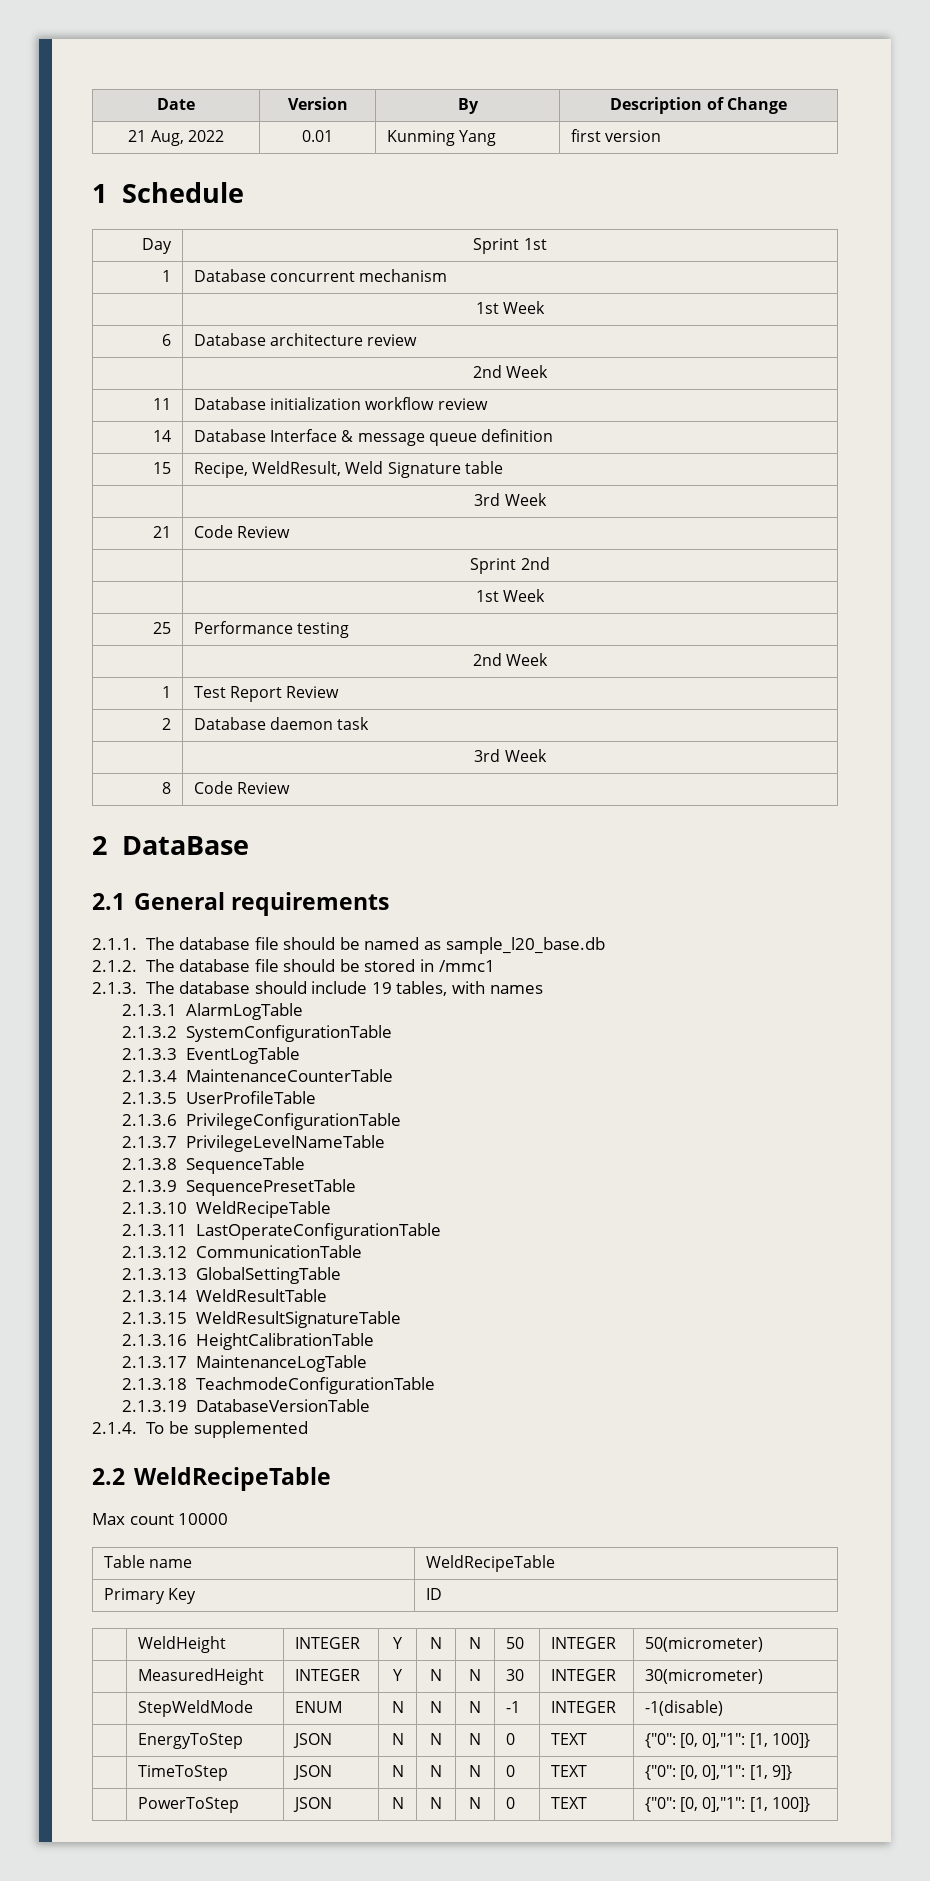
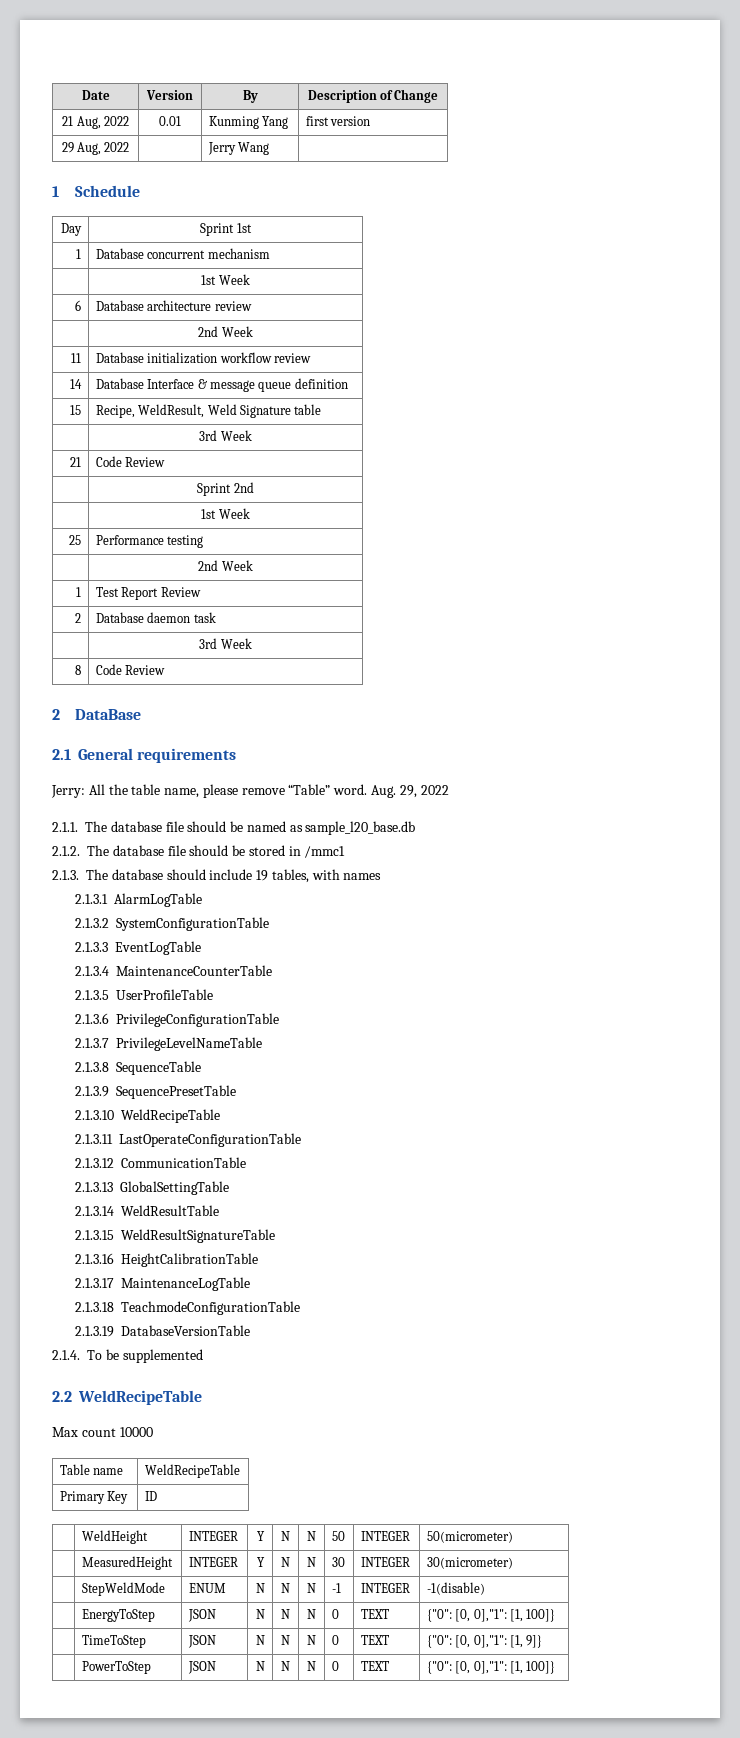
(662, 136) none -> [61,142,130,155] [207,142,270,155] // 29 Aug, 2022 | | Jerry Wang |
(389, 904) none -> [51,784,449,798] // Jerry: All the table name, please remove “Table” word. Aug. 29, 2022

